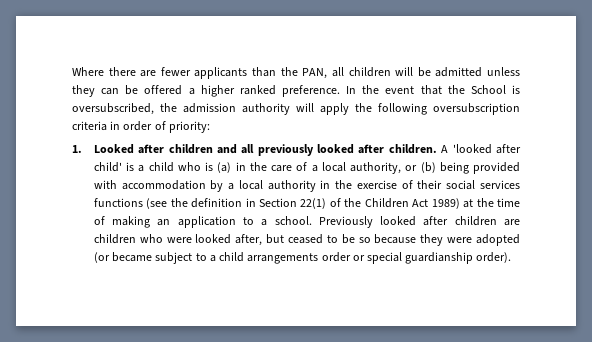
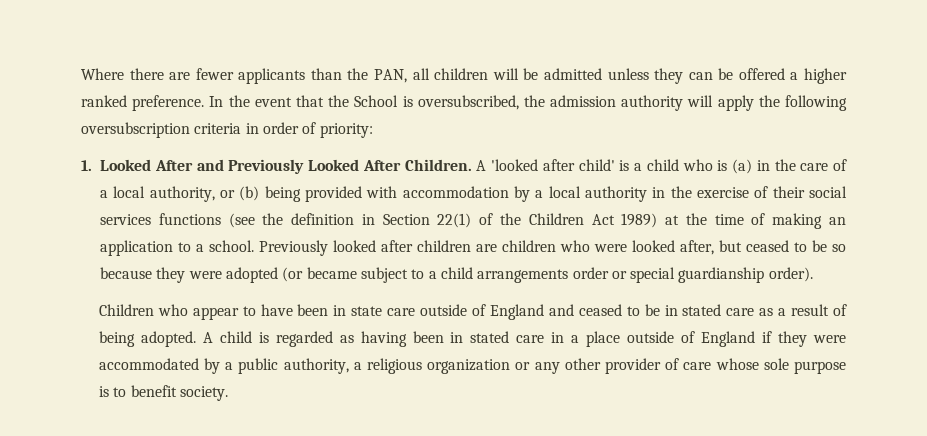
[138,144,437,156] after children and all previously looked after children. -> [154,159,472,174] After and Previously Looked After Children.
(512, 257) none -> [98,304,847,320] [98,331,847,347] [98,358,847,374] [98,385,228,401] // Children who appear to have been in state care outside of England and ceased to be in stated care as a result of being adopted. A child is regarded as having been in stated care in a place outside of England if they were accommodated by a public authority, a religious organization or any other provider of care whose sole purpose is to benefit society.

